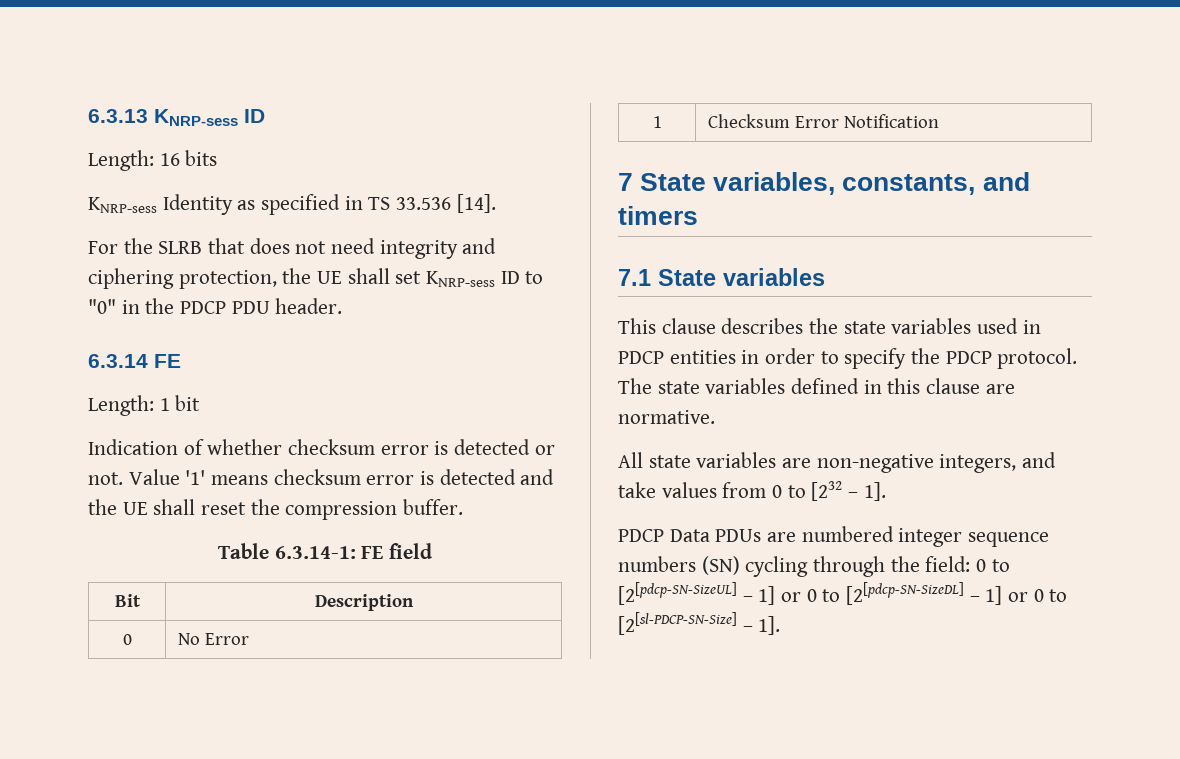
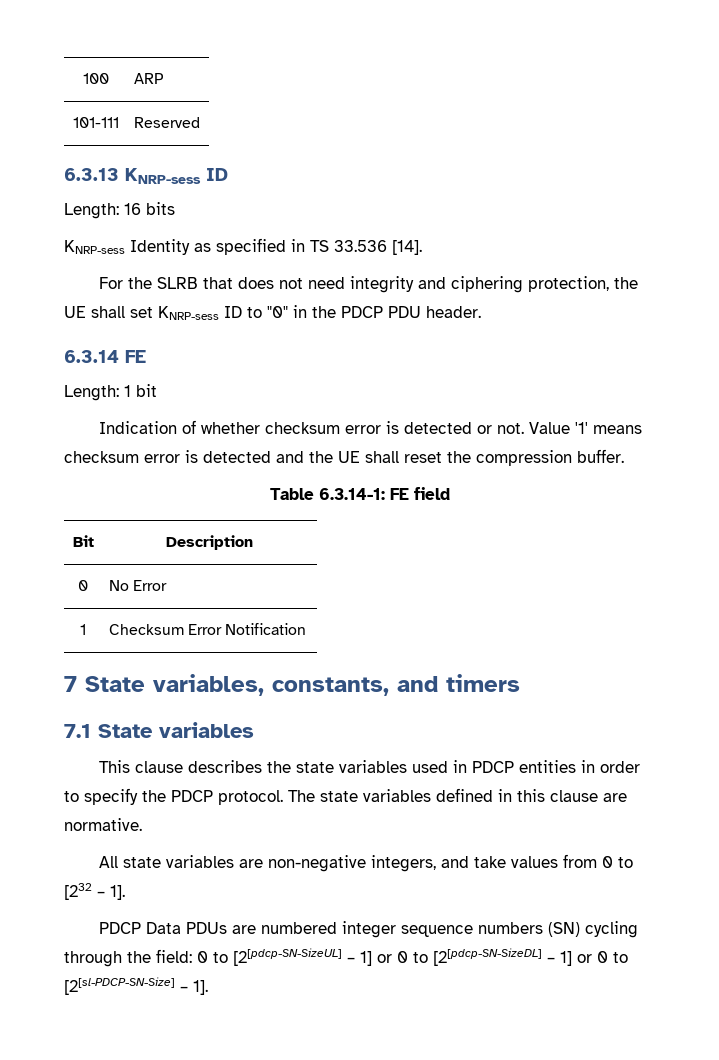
(88, 116) none -> [82,73,109,84] [133,73,164,84] [72,117,119,128] [133,117,200,128] 100 | ARP // 101-111 | Reserved //

